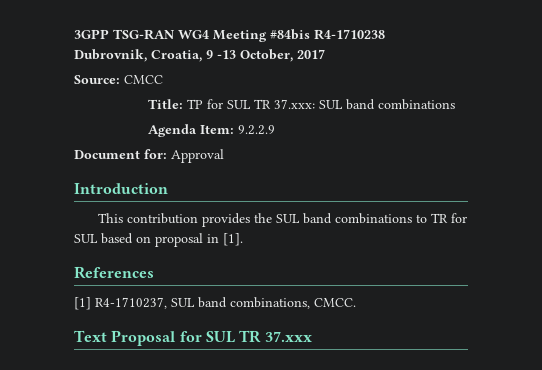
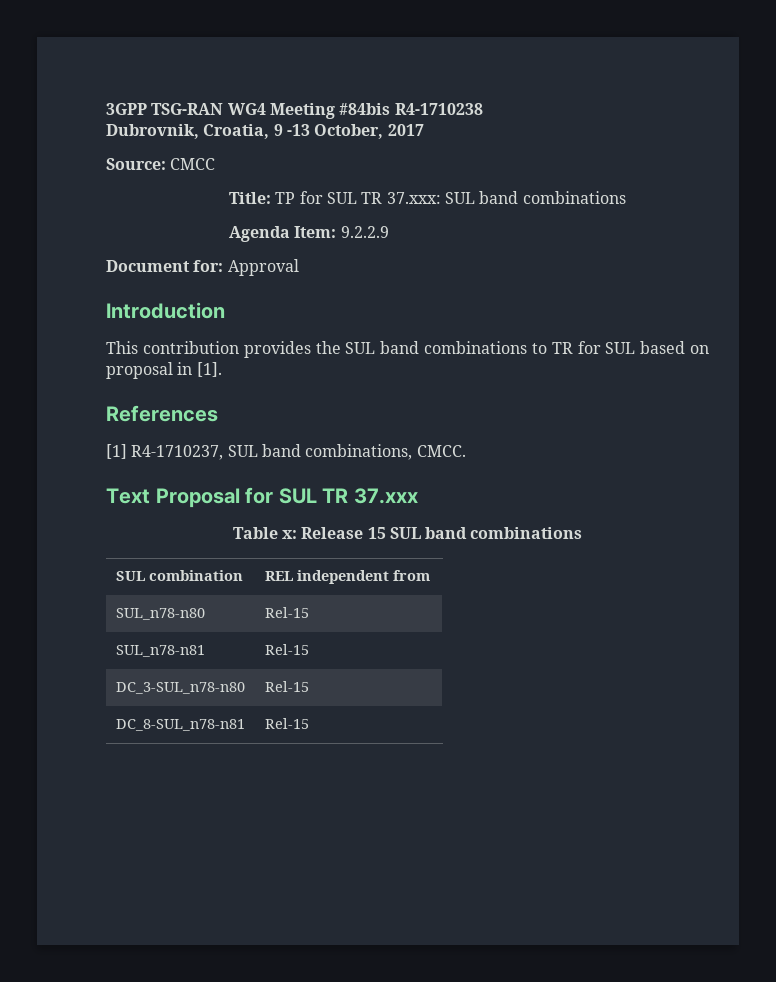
(312, 336) none -> [232,527,583,539] [115,570,243,581] [264,570,430,584] [115,608,205,620] [264,607,309,618] [115,645,205,657] [264,644,309,655] [115,682,245,694] [264,681,309,692] [115,719,245,731] [264,718,309,729] // Table x: Release 15 SUL band combinations // SUL combination | REL independent from // SUL_n78-n80 | Rel-15 // SUL_n78-n81 | Rel-15 // DC_3-SUL_n78-n80 | Rel-15 // DC_8-SUL_n78-n81 | Rel-15

